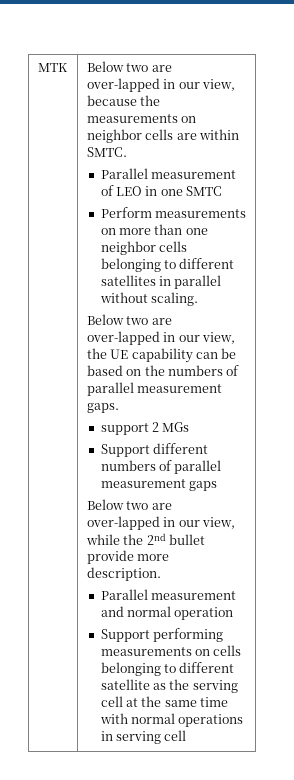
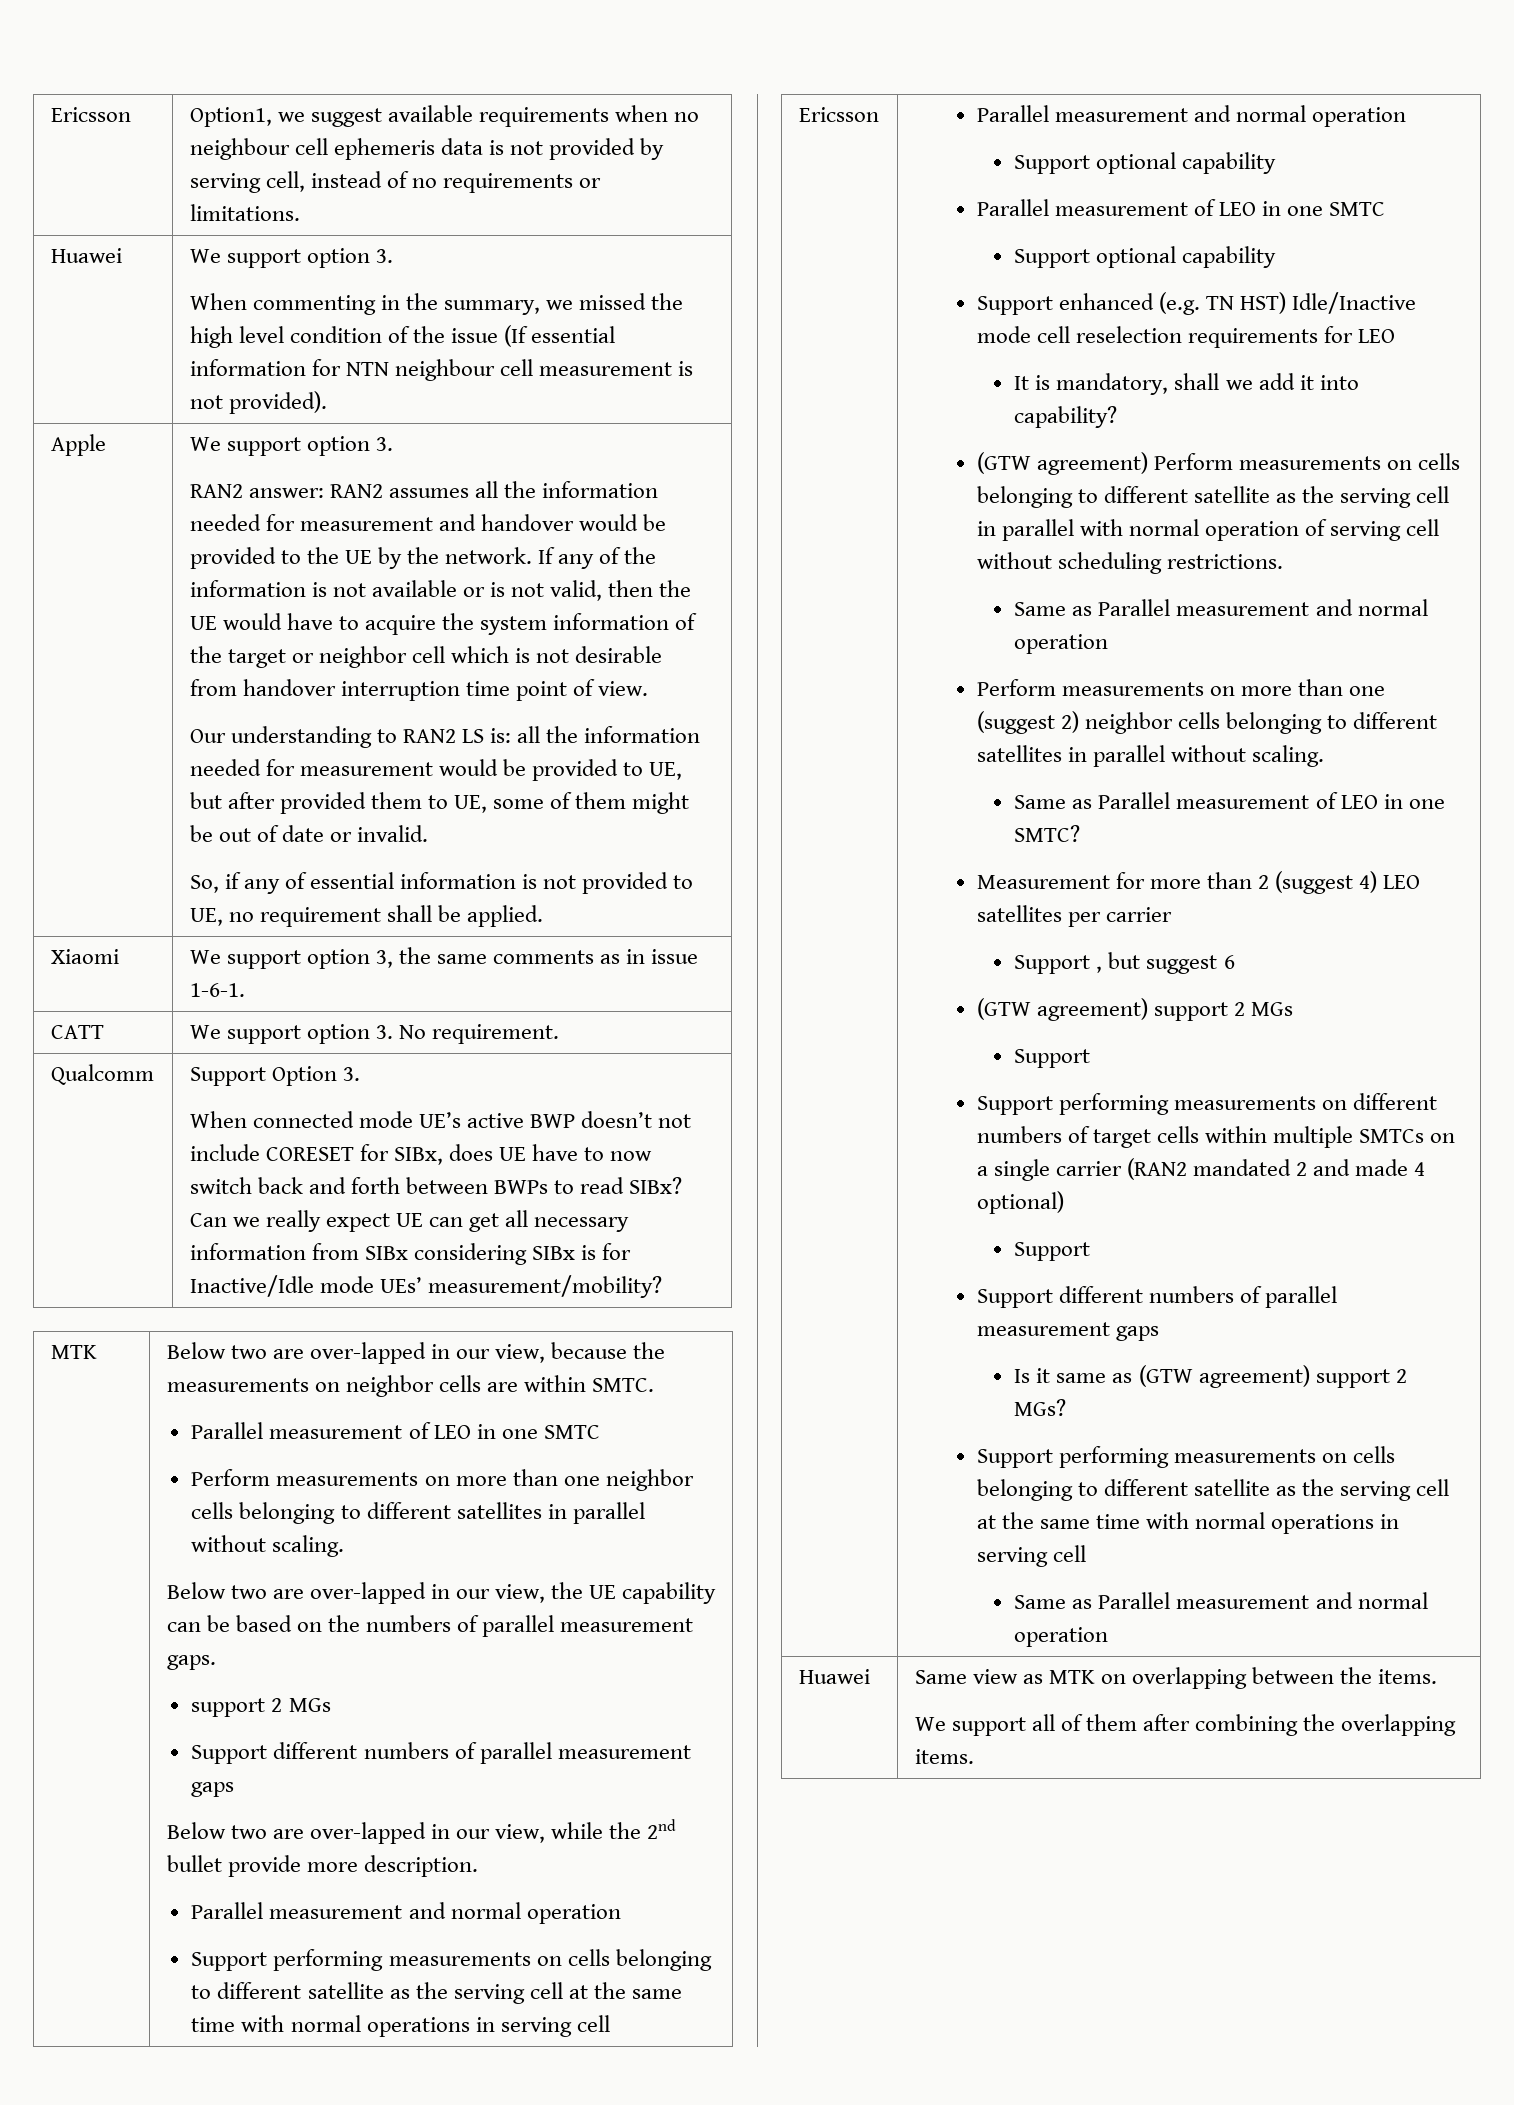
(37, 67) none -> [50,107,131,122] [189,105,700,127] [189,138,665,160] [189,171,602,193] [189,204,300,221] [50,248,122,263] [189,248,393,268] [189,293,684,315] [189,325,616,348] [189,359,694,381] [189,391,327,414] [50,434,106,456] [189,436,393,456] [189,481,659,498] [189,514,667,531] [189,547,657,569] [189,580,692,601] [189,613,698,635] [189,646,663,668] [189,679,649,701] [189,726,701,748] [189,759,683,781] [189,792,690,814] [189,825,429,842] [189,872,694,894] [189,905,544,927] [50,949,119,964] [189,947,699,969] [189,983,245,997] [50,1025,104,1039] [189,1024,560,1044] [50,1064,154,1085] [189,1066,360,1086] [189,1111,692,1128] [189,1144,653,1165] [189,1177,683,1194] [189,1210,630,1232] [189,1243,632,1265] [189,1275,662,1298] Ericsson | Option1, we suggest available requirements when no neighbour cell ephemeris data is not provided by serving cell, instead of no requirements or limitations. // Huawei | We support option 3. // When commenting in the summary, we missed the high level condition of the issue (If essential information for NTN neighbour cell measurement is not provided). // Apple | We support option 3. // RAN2 answer: RAN2 assumes all the information needed for measurement and handover would be provided to the UE by the network. If any of the information is not available or is not valid, then the UE would have to acquire the system information of the target or neighbor cell which is not desirable from handover interruption time point of view. // Our understanding to RAN2 LS is: all the information needed for measurement would be provided to UE, but after provided them to UE, some of them might be out of date or invalid. // So, if any of essential information is not provided to UE, no requirement shall be applied. // Xiaomi | We support option 3, the same comments as in issue 1-6-1. // CATT | We support option 3. No requirement. // Qualcomm | Support Option 3. // When connected mode UE’s active BWP doesn’t not include CORESET for SIBx, does UE have to now switch back and forth between BWPs to read SIBx? Can we really expect UE can get all necessary information from SIBx considering SIBx is for Inactive/Idle mode UEs’ measurement/mobility? //
(187, 735) none -> [798,107,879,122] [976,105,1407,127] [1014,152,1277,174] [976,199,1386,216] [1014,246,1277,268] [976,292,1417,315] [976,326,1396,348] [1014,373,1359,395] [1014,406,1118,428] [976,452,1461,475] [976,486,1450,508] [976,519,1440,541] [976,552,1283,574] [1014,599,1428,616] [1014,634,1109,654] [976,679,1386,696] [976,711,1438,734] [976,745,1325,767] [1014,792,1445,809] [1014,825,1081,842] [976,871,1421,894] [976,905,1172,927] [1014,952,1235,974] [976,998,1294,1021] [1014,1049,1091,1068] [976,1093,1438,1115] [976,1126,1456,1148] [976,1158,1426,1181] [976,1191,1064,1214] [1014,1242,1091,1261] [976,1286,1338,1308] [976,1322,1159,1341] [1014,1365,1407,1388] [1014,1399,1067,1416] [976,1446,1396,1468] [976,1479,1450,1501] [976,1512,1400,1534] [976,1545,1086,1567] [1014,1592,1428,1609] [1014,1627,1109,1647] [798,1669,870,1684] [914,1667,1438,1689] [914,1714,1457,1736] [914,1749,974,1764] // Ericsson | Parallel measurement and normal operation // Support optional capability // Parallel measurement of LEO in one SMTC // Support optional capability // Support enhanced (e.g. TN HST) Idle/Inactive mode cell reselection requirements for LEO // It is mandatory, shall we add it into capability? // (GTW agreement) Perform measurements on cells belonging to different satellite as the serving cell in parallel with normal operation of serving cell without scheduling restrictions. // Same as Parallel measurement and normal operation // Perform measurements on more than one (suggest 2) neighbor cells belonging to different satellites in parallel without scaling. // Same as Parallel measurement of LEO in one SMTC? // Measurement for more than 2 (suggest 4) LEO satellites per carrier // Support , but suggest 6 // (GTW agreement) support 2 MGs // Support // Support performing measurements on different numbers of target cells within multiple SMTCs on a single carrier (RAN2 mandated 2 and made 4 optional) // Support // Support different numbers of parallel measurement gaps // Is it same as (GTW agreement) support 2 MGs? // Support performing measurements on cells belonging to different satellite as the serving cell at the same time with normal operations in serving cell // Same as Parallel measurement and normal operation // Huawei | Same view as MTK on overlapping between the items. // We support all of them after combining the overlapping items.

